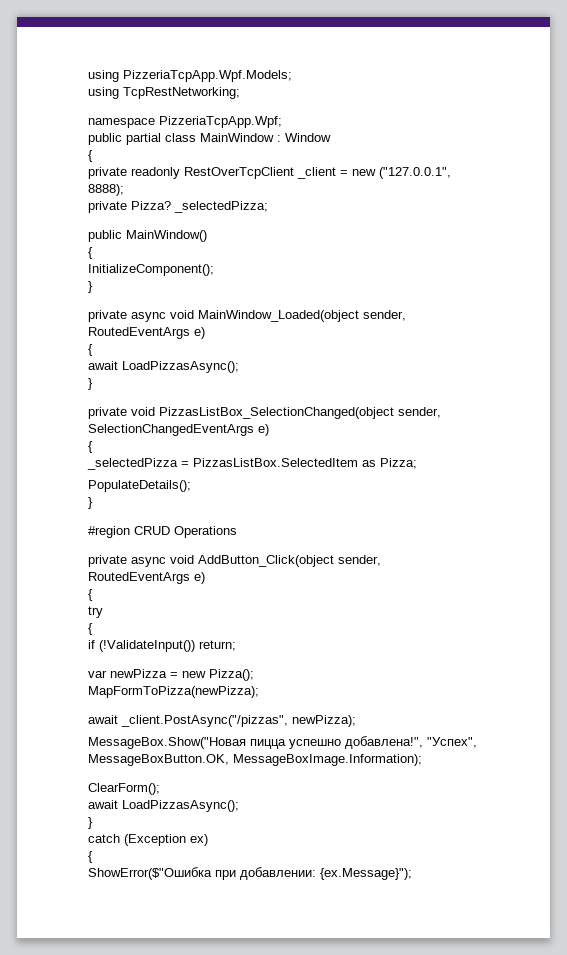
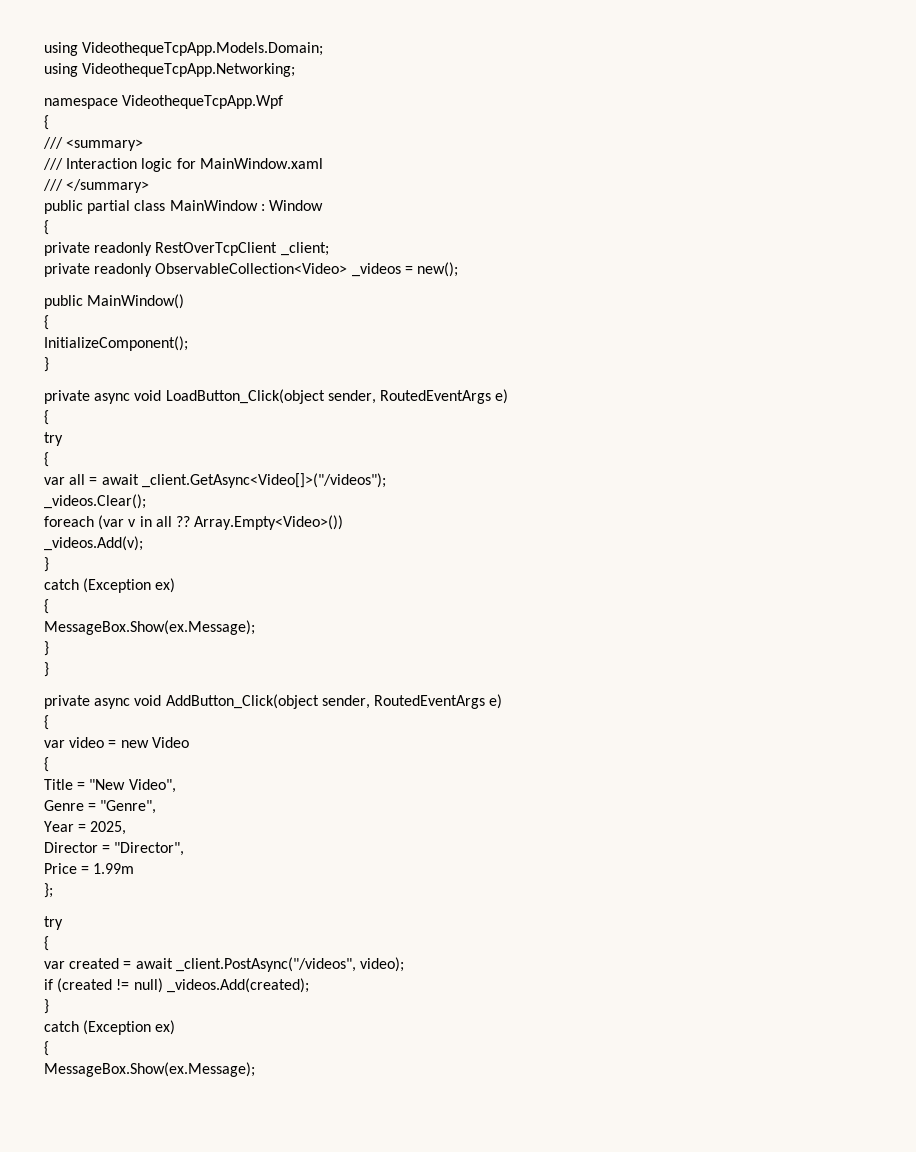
[88,70,292,82] [88,87,240,99] using PizzeriaTcpApp.Wpf.Models; // using TcpRestNetworking; -> [44,42,324,56] [44,63,296,77] using VideothequeTcpApp.Models.Domain; // using VideothequeTcpApp.Networking;
[159,116,282,128] PizzeriaTcpApp.Wpf; -> [122,95,284,109] [44,115,49,130] [43,137,144,151] [43,158,323,172] [43,179,150,193] VideothequeTcpApp.Wpf // { // /// <summary> // /// Interaction logic for MainWindow.xaml // /// </summary>
[297,167,451,179] [88,184,124,196] [88,201,268,213] _client = new ("127.0.0.1", 8888); // private Pizza? _selectedPizza; -> [280,242,329,256] [44,262,458,277] _client; // private readonly ObservableCollection<Video> _videos = new();
[198,310,406,322] [88,327,205,339] [88,344,93,356] [88,361,239,373] [88,378,93,390] [88,407,441,419] [88,424,269,436] [88,441,93,453] [87,458,417,470] [88,480,191,492] [88,497,93,509] [88,526,237,538] MainWindow_Loaded(object sender, RoutedEventArgs e) // { // await LoadPizzasAsync(); // } // private void PizzasListBox_SelectionChanged(object sender, SelectionChangedEventArgs e) // { // _selectedPizza = PizzasListBox.SelectedItem as Pizza; // PopulateDetails(); // } // #region CRUD Operations -> [165,389,509,404] [44,410,49,425] [44,432,63,446] [44,452,49,467] [44,473,386,488] [44,494,146,509] [44,515,344,530] [44,536,143,551] [44,557,49,572] [44,578,176,593] [44,599,49,614] [44,620,255,635] [44,641,49,656] [44,662,49,677] LoadButton_Click(object sender, RoutedEventArgs e) // { // try // { // var all = await _client.GetAsync<Video[]>("/videos"); // _videos.Clear(); // foreach (var v in all ?? Array.Empty<Video>()) // _videos.Add(v); // } // catch (Exception ex) // { // MessageBox.Show(ex.Message); // } // }
[88,606,103,618] [88,623,93,635] [88,640,236,652] [88,669,254,681] [88,686,259,698] [88,715,356,727] [88,736,477,749] [88,754,422,766] [88,783,160,795] [88,800,239,812] [88,817,93,829] [88,834,208,846] [88,851,93,863] [88,867,412,880] try // { // if (!ValidateInput()) return; // var newPizza = new Pizza(); // MapFormToPizza(newPizza); // await _client.PostAsync("/pizzas", newPizza); // MessageBox.Show("Новая пицца успешно добавлена!", "Успех", MessageBoxButton.OK, MessageBoxImage.Information); // ClearForm(); // await LoadPizzasAsync(); // } // catch (Exception ex) // { // ShowError($"Ошибка при добавлении: {ex.Message}"); -> [44,737,189,748] [44,757,49,772] [44,779,176,793] [44,800,157,814] [44,821,127,835] [44,842,185,856] [44,863,135,874] [44,883,53,898] [44,916,63,930] [44,936,49,951] [44,957,404,972] [44,978,309,993] [44,999,49,1014] [44,1020,176,1035] [44,1041,49,1056] [44,1062,255,1077] var video = new Video // { // Title = "New Video", // Genre = "Genre", // Year = 2025, // Director = "Director", // Price = 1.99m // }; // try // { // var created = await _client.PostAsync("/videos", video); // if (created != null) _videos.Add(created); // } // catch (Exception ex) // { // MessageBox.Show(ex.Message);

